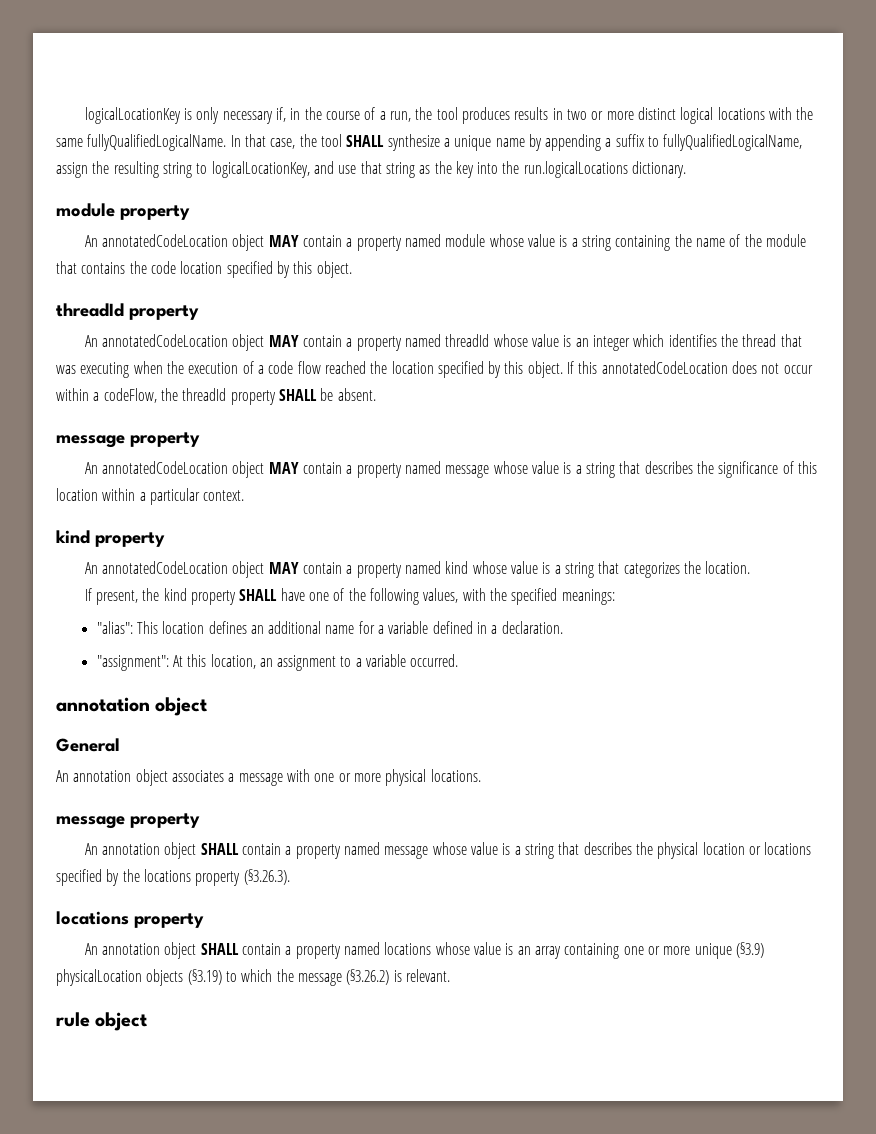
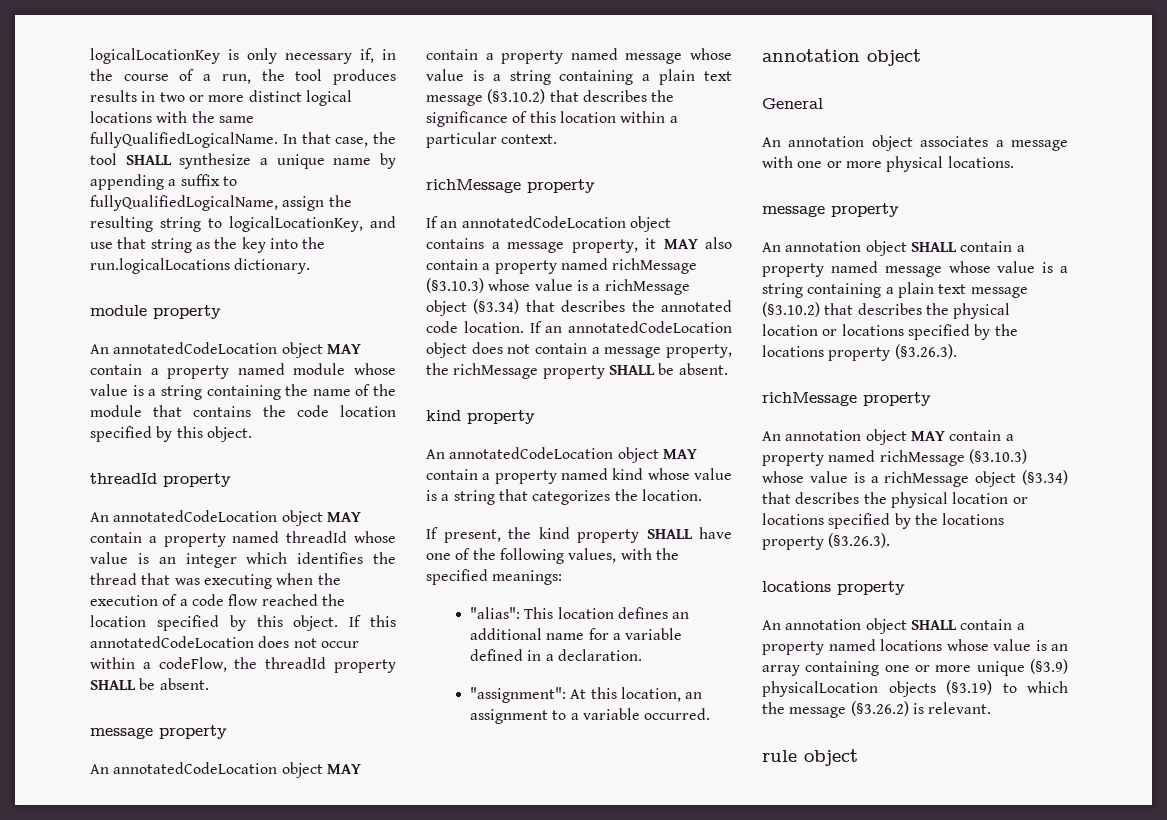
(616, 470) none -> [559,69,732,85] [426,89,546,106] containing a plain text message (§3.10.2)
(245, 495) none -> [426,179,595,193] [426,216,671,232] [426,237,732,253] [426,258,698,274] [426,278,690,295] [426,299,732,316] [426,321,732,333] [426,342,732,358] [426,363,728,379] // richMessage property // If an annotatedCodeLocation object contains a message property, it MAY also contain a property named richMessage (§3.10.3) whose value is a richMessage object (§3.34) that describes the annotated code location. If an annotatedCodeLocation object does not contain a message property, the richMessage property SHALL be absent.
(555, 851) none -> [807,282,1028,298] [762,302,1011,319] [762,324,1018,340] [762,344,957,361] [762,392,931,406] [762,429,1014,445] [762,449,1027,466] [762,470,1068,487] containing a plain text message (§3.10.2) that describes the physical location or locations specified by the locations property (§3.26.3). // richMessage property // An annotation object MAY contain a property named richMessage (§3.10.3) whose value is a richMessage object (§3.34)

